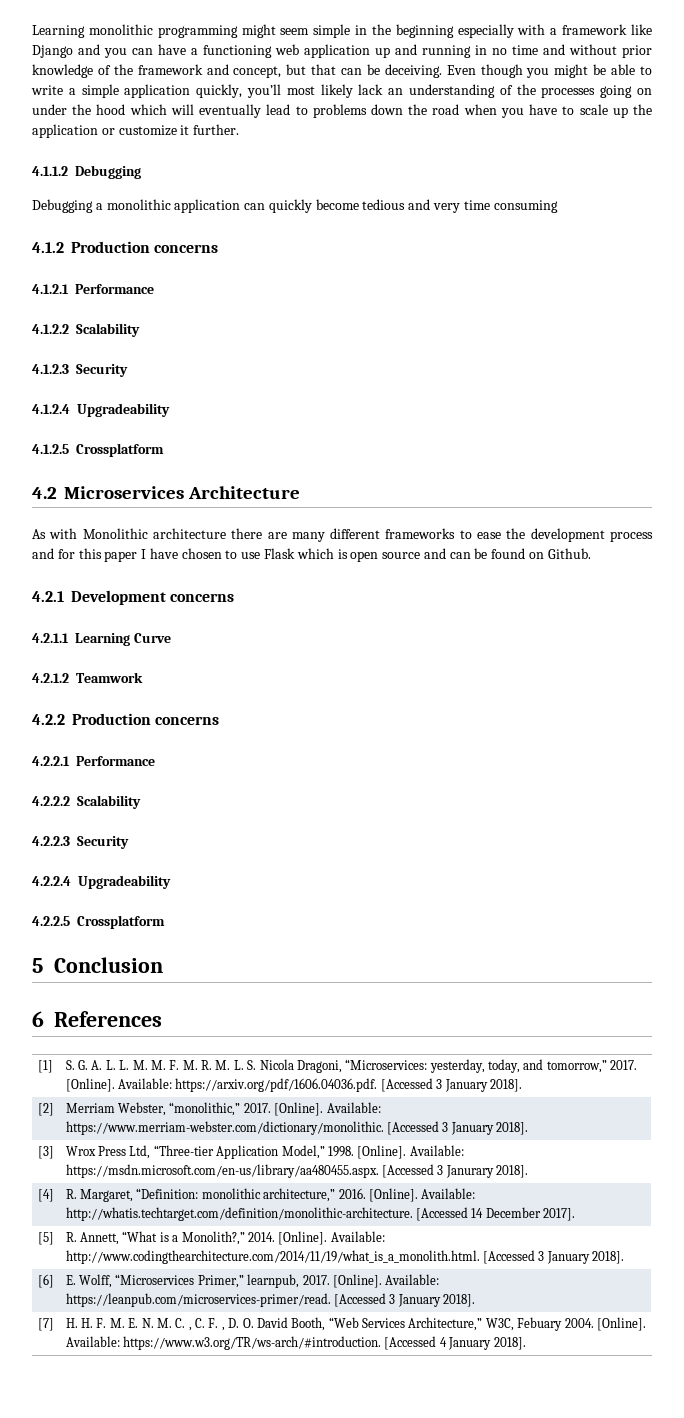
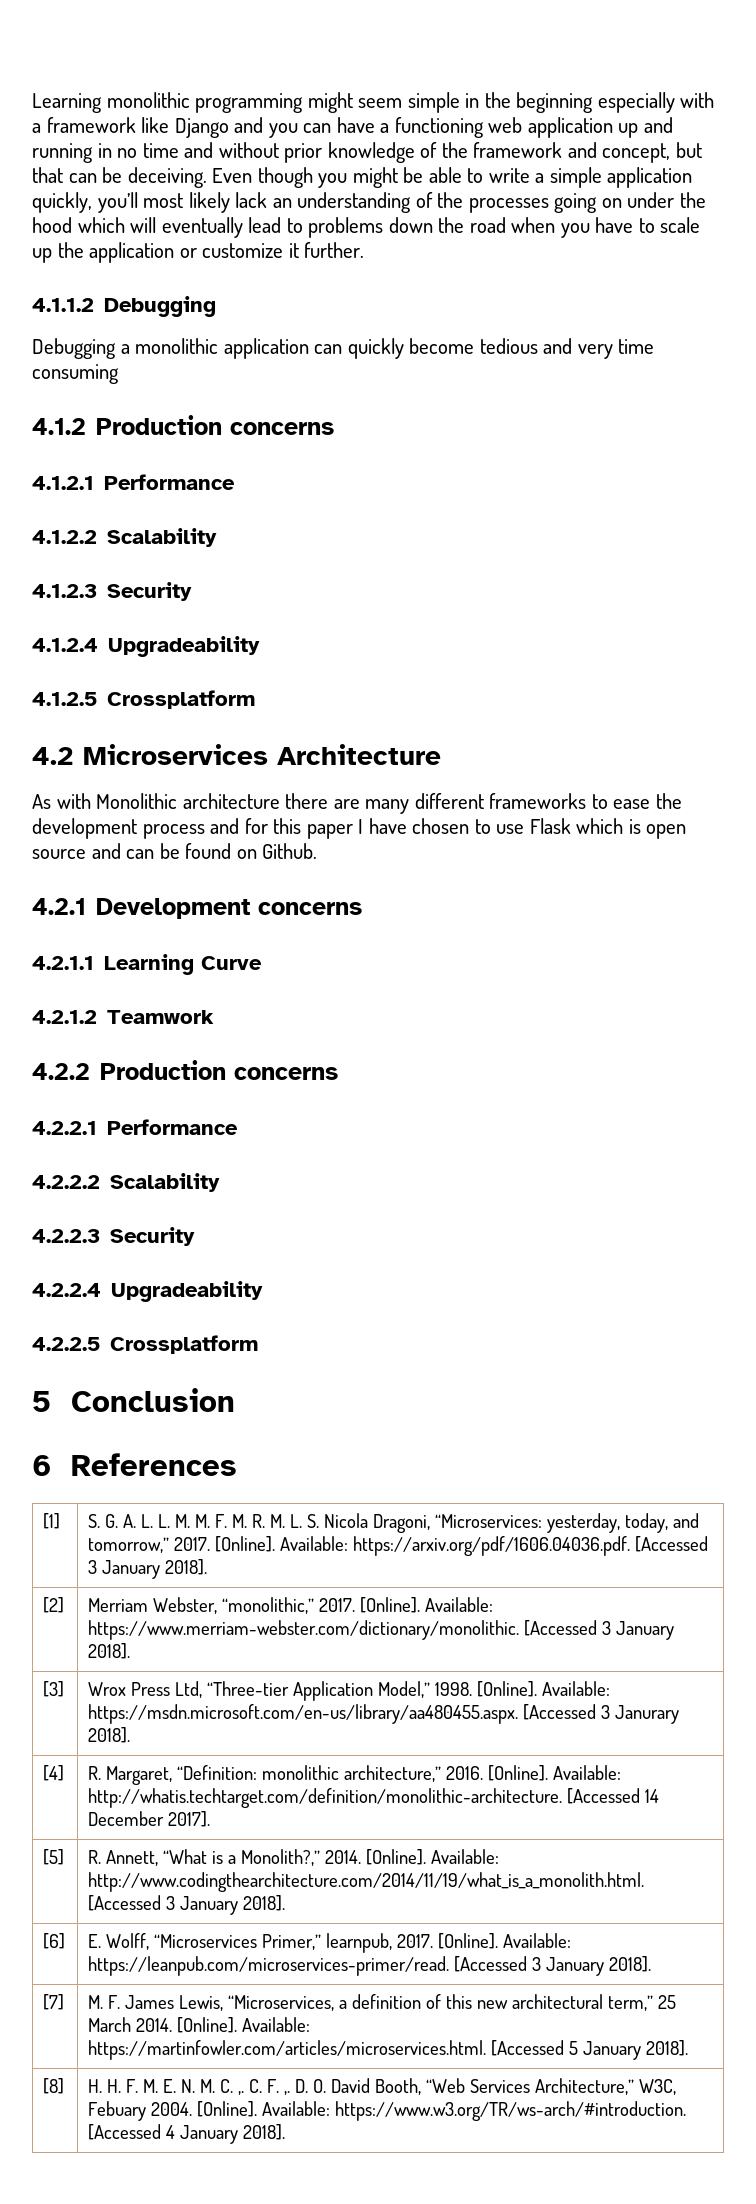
(54, 1324) none -> [88,1994,677,2011] [88,2017,311,2033] [88,2040,689,2060] [43,2078,65,2094] | M. F. James Lewis, “Microservices, a definition of this new architectural term,” 25 March 2014. [Online]. Available: https://martinfowler.com/articles/microservices.html. [Accessed 5 January 2018]. // [8]
[188,1327,192,1331] , -> [238,2091,245,2095] ,.
[221,1327,225,1331] , -> [284,2091,291,2095] ,.

